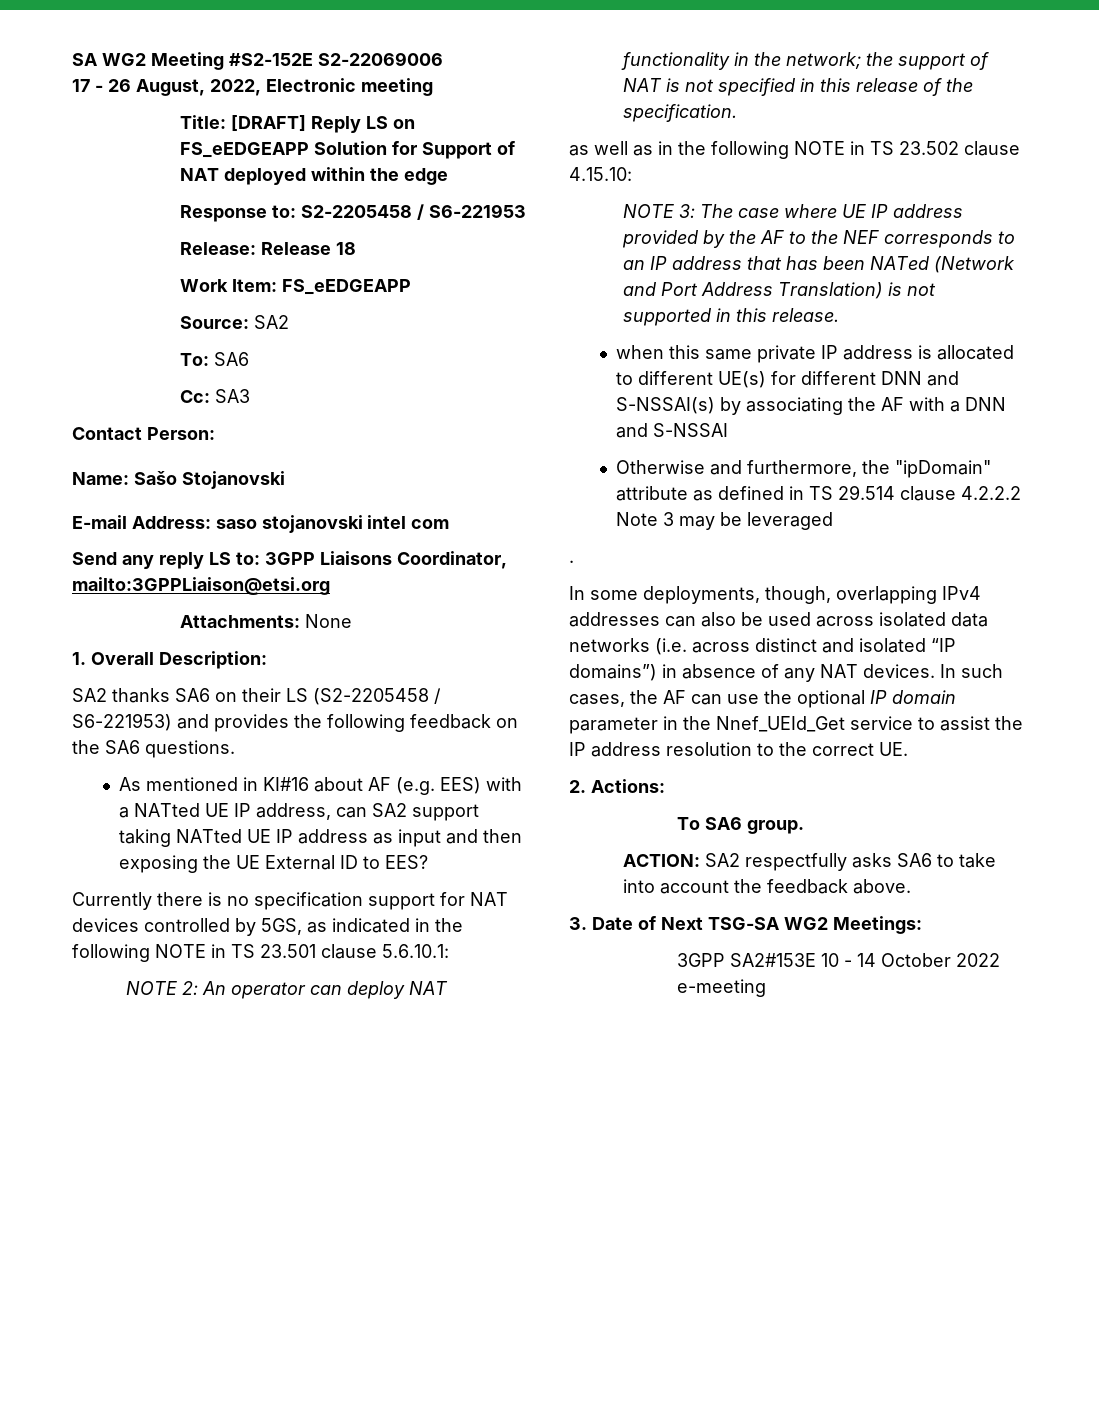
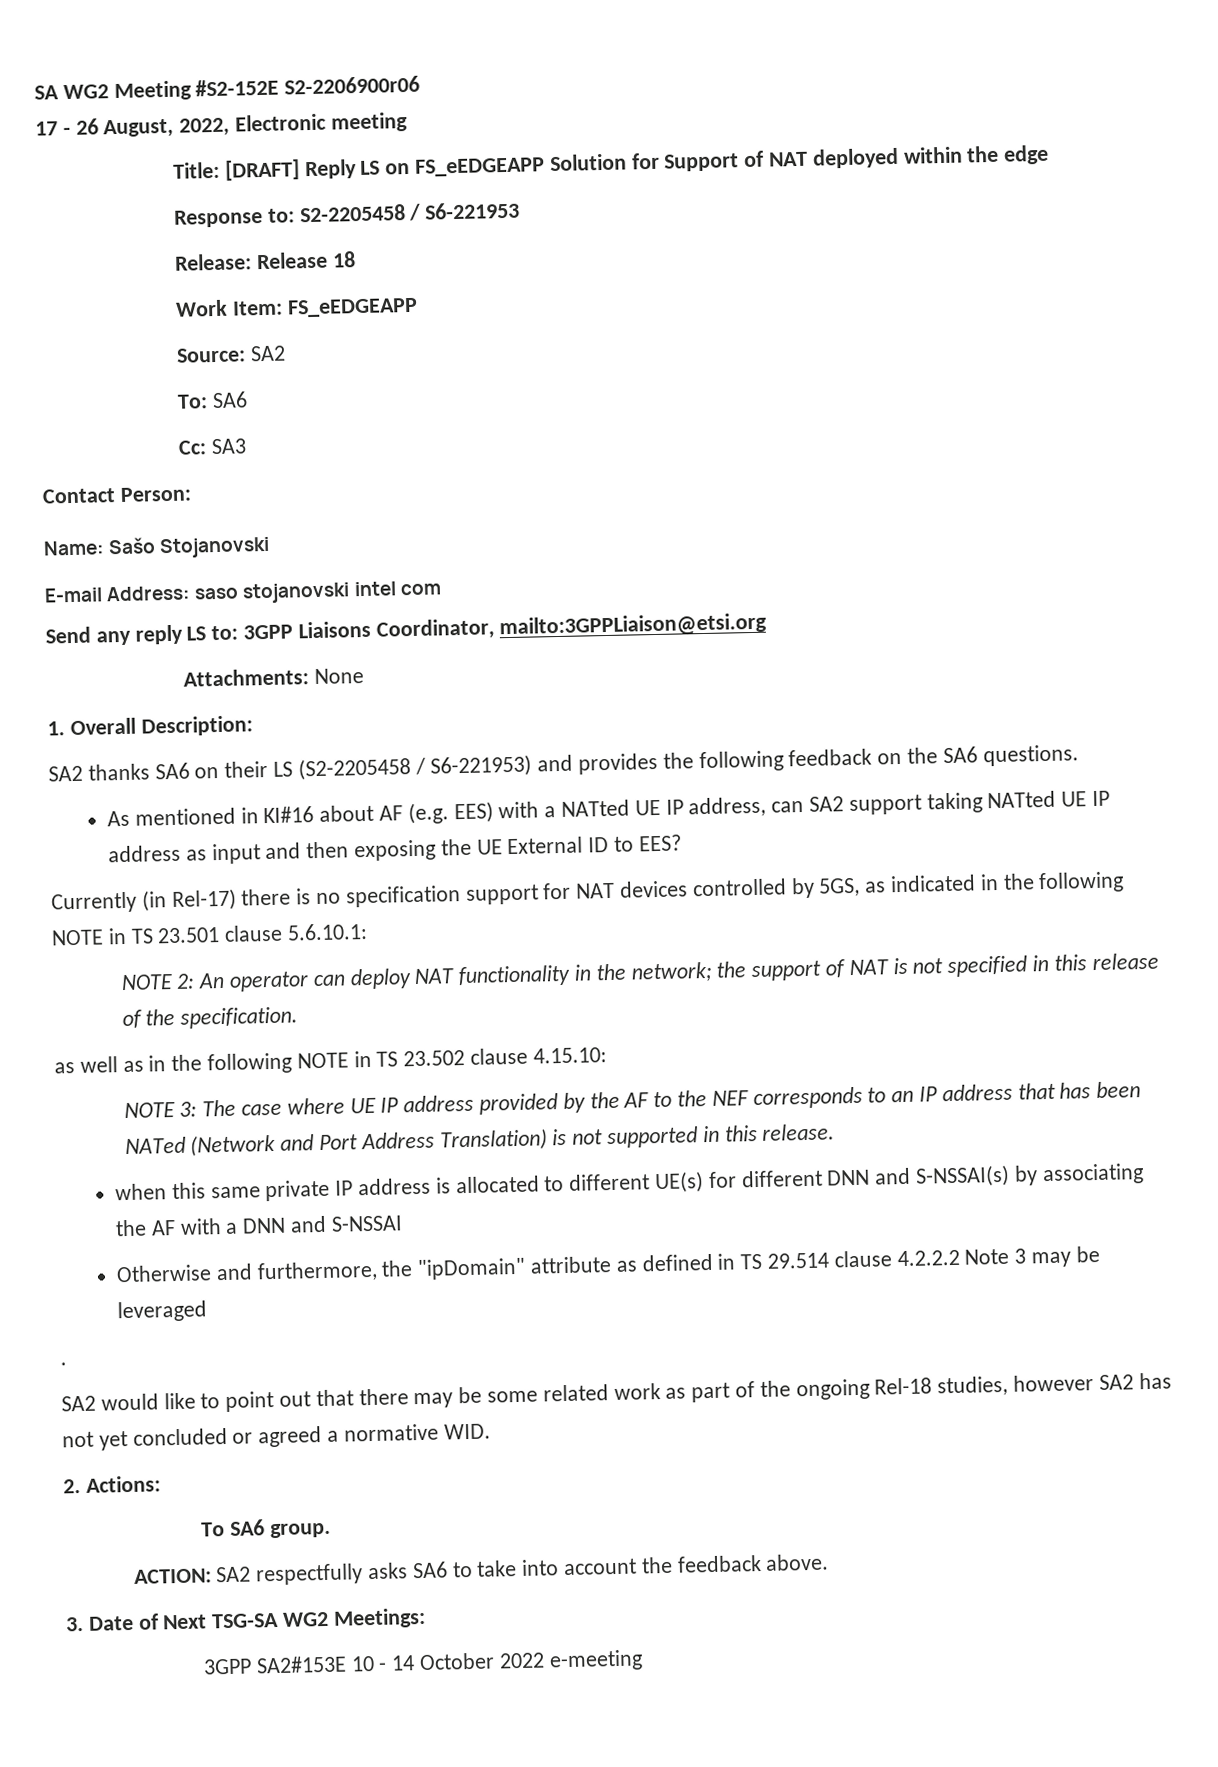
[318,52,443,66] S2-22069006 -> [284,75,421,95] S2-2206900r06
(152, 901) none -> [141,888,237,912] (in Rel-17)
[569,586,981,604] [569,612,988,627] [569,638,956,655] [569,664,1003,682] [569,690,956,708] [569,716,1023,734] [569,742,908,757] In some deployments, though, overlapping IPv4 addresses can also be used across isolated data networks (i.e. across distinct and isolated “IP domains”) in absence of any NAT devices. In such cases, the AF can use the optional IP domain parameter in the Nnef_UEId_Get service to assist the IP address resolution to the correct UE. -> [61,1372,1172,1413] [62,1423,491,1451] SA2 would like to point out that there may be some related work as part of the ongoing Rel-18 studies, however SA2 has not yet concluded or agreed a normative WID.

